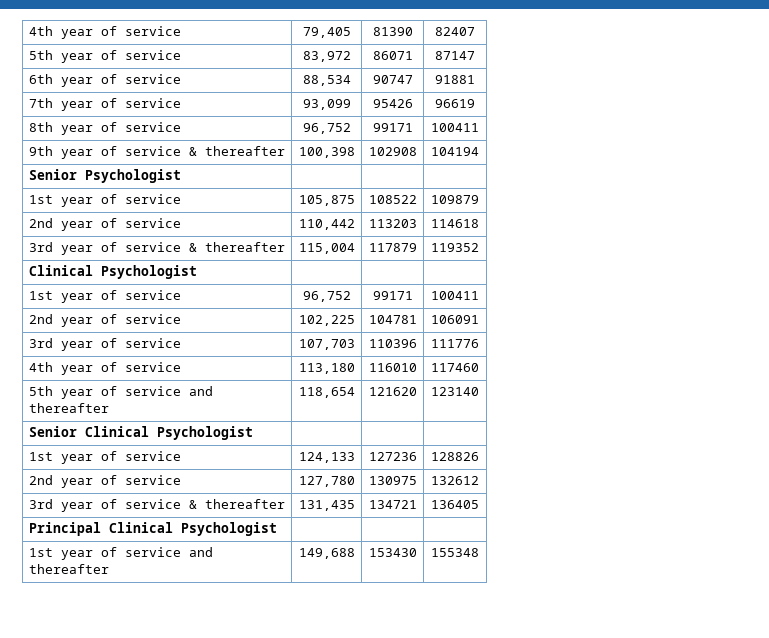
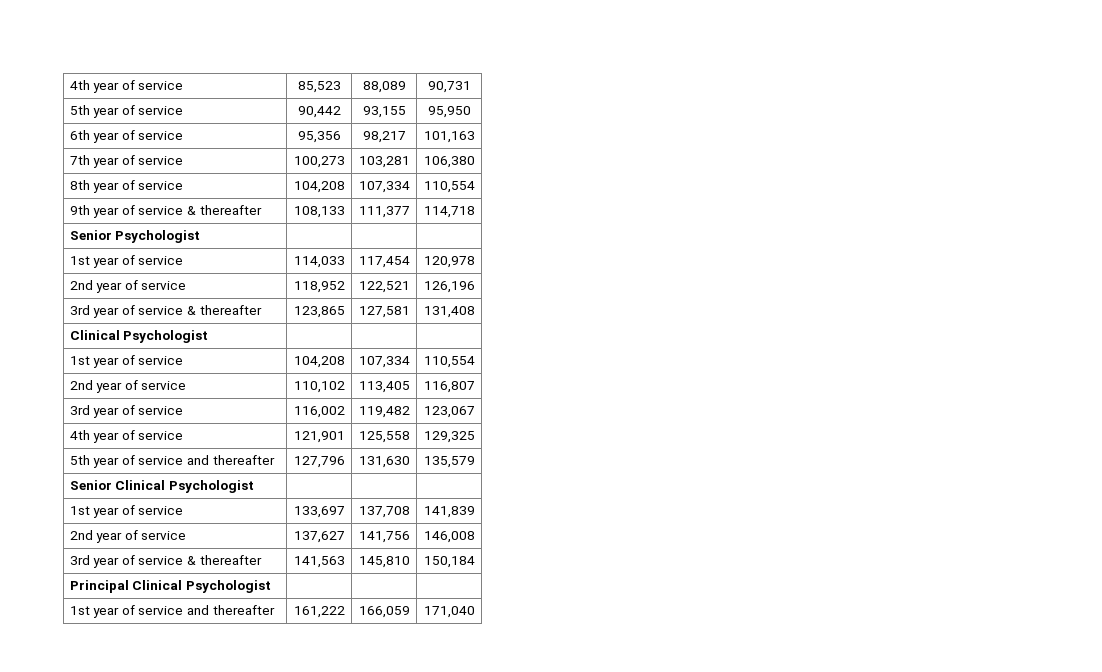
[28,26,181,39] [302,27,351,38] [372,27,413,36] [435,27,475,36] 4th year of service | 79,405 | 81390 | 82407 -> [69,80,184,93] [297,81,341,93] [362,81,406,93] [427,81,471,93] 4th year of service | 85,523 | 88,089 | 90,731
[302,51,351,62] [372,51,413,60] [435,51,475,60] 83,972 | 86071 | 87147 -> [297,106,341,118] [362,106,406,118] [427,106,471,118] 90,442 | 93,155 | 95,950
[302,75,351,86] [372,75,413,84] [435,75,475,84] 88,534 | 90747 | 91881 -> [297,131,341,143] [362,131,406,143] [423,131,475,143] 95,356 | 98,217 | 101,163
[302,99,351,110] [372,99,413,108] [435,99,475,108] 93,099 | 95426 | 96619 -> [293,156,345,168] [358,156,410,168] [423,156,475,168] 100,273 | 103,281 | 106,380
[302,123,351,134] [372,123,413,132] [431,123,479,132] 96,752 | 99171 | 100411 -> [293,181,345,193] [358,181,410,193] [423,181,475,193] 104,208 | 107,334 | 110,554
[298,147,355,158] [368,147,417,156] [431,147,479,156] 100,398 | 102908 | 104194 -> [293,206,345,218] [358,206,410,218] [423,206,475,218] 108,133 | 111,377 | 114,718
[298,195,355,206] [368,195,417,204] [431,195,479,204] [28,218,181,231] [298,219,355,230] [368,219,417,228] [431,219,479,228] [28,242,285,255] [298,243,355,254] [368,243,417,252] [431,243,479,252] [28,265,197,279] [28,290,181,303] [302,291,351,302] [372,291,413,300] [431,291,479,300] [28,314,181,327] [298,315,355,326] [368,315,417,324] [431,315,479,324] 105,875 | 108522 | 109879 // 2nd year of service | 110,442 | 113203 | 114618 // 3rd year of service & thereafter | 115,004 | 117879 | 119352 // Clinical Psychologist | | | // 1st year of service | 96,752 | 99171 | 100411 // 2nd year of service | 102,225 | 104781 | 106091 -> [293,256,345,268] [358,256,410,268] [423,256,475,268] [69,280,187,293] [293,281,345,293] [358,281,410,293] [423,281,475,293] [69,305,262,318] [293,306,345,318] [358,306,410,318] [423,306,475,318] [69,330,209,343] [69,355,184,368] [293,356,345,368] [358,356,410,368] [423,356,475,368] [69,380,187,393] [293,381,345,393] [358,381,410,393] [423,381,475,393] 114,033 | 117,454 | 120,978 // 2nd year of service | 118,952 | 122,521 | 126,196 // 3rd year of service & thereafter | 123,865 | 127,581 | 131,408 // Clinical Psychologist | | | // 1st year of service | 104,208 | 107,334 | 110,554 // 2nd year of service | 110,102 | 113,405 | 116,807
[298,339,355,350] [368,339,417,348] [431,339,479,348] [28,362,181,375] [298,363,355,374] [368,363,417,372] [431,363,479,372] 107,703 | 110396 | 111776 // 4th year of service | 113,180 | 116010 | 117460 -> [293,406,345,418] [358,406,410,418] [423,406,475,418] [69,430,184,443] [293,431,345,443] [358,431,410,443] [423,431,475,443] 116,002 | 119,482 | 123,067 // 4th year of service | 121,901 | 125,558 | 129,325
[298,387,355,398] [368,387,417,396] [431,387,479,396] 118,654 | 121620 | 123140 -> [293,456,345,468] [358,456,410,468] [423,456,475,468] 127,796 | 131,630 | 135,579
[298,452,355,463] [368,452,417,461] [431,452,479,461] [28,475,181,488] [298,476,355,487] [368,476,417,485] [431,476,479,485] [28,499,285,512] [298,500,355,511] [368,500,417,509] [431,500,479,509] 124,133 | 127236 | 128826 // 2nd year of service | 127,780 | 130975 | 132612 // 3rd year of service & thereafter | 131,435 | 134721 | 136405 -> [293,506,345,518] [358,506,410,518] [423,506,475,518] [69,530,187,543] [293,531,345,543] [358,531,410,543] [423,531,475,543] [69,555,262,568] [293,556,345,568] [358,556,410,568] [423,556,475,568] 133,697 | 137,708 | 141,839 // 2nd year of service | 137,627 | 141,756 | 146,008 // 3rd year of service & thereafter | 141,563 | 145,810 | 150,184
[298,548,355,559] [368,548,417,557] [431,548,479,557] 149,688 | 153430 | 155348 -> [293,606,345,618] [358,606,410,618] [423,606,475,618] 161,222 | 166,059 | 171,040

